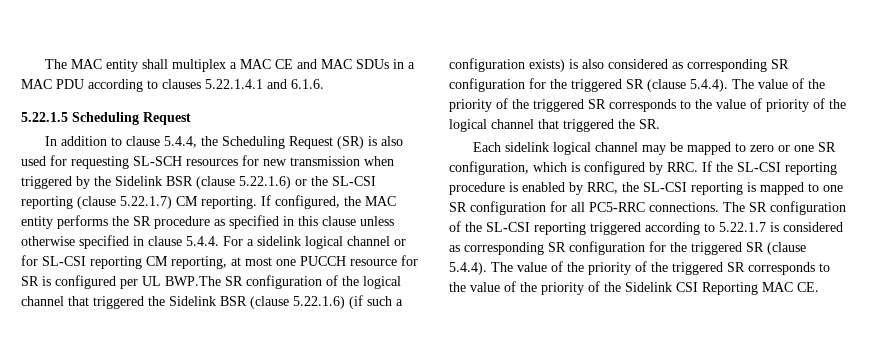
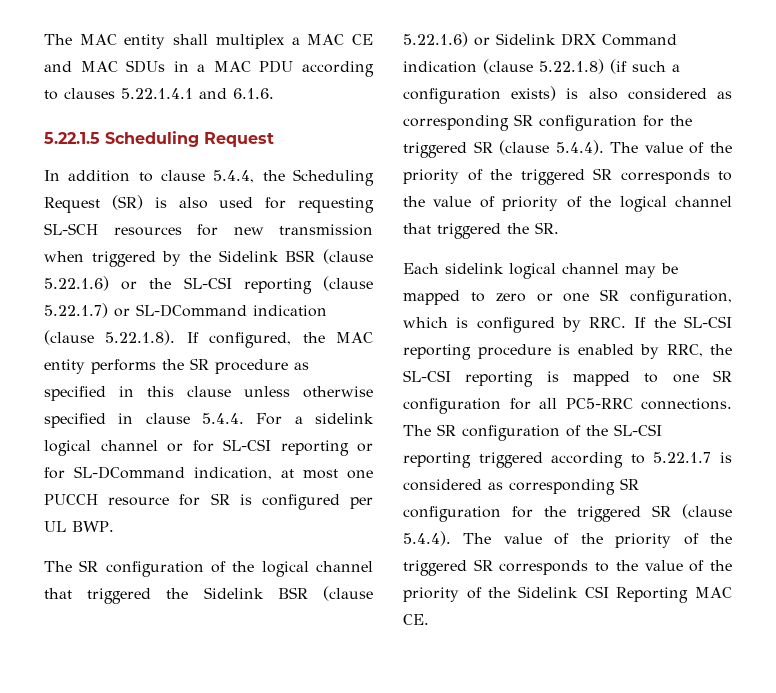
[176,196,257,209] CM reporting. -> [114,304,327,317] [44,330,176,345] or SL-DCommand indication (clause 5.22.1.8).
[146,256,227,269] CM reporting, -> [357,443,373,452] [44,466,272,480] or for SL-DCommand indication,
[165,276,221,286] BWP.The -> [72,521,114,532] [44,561,72,572] BWP. // The
(345, 302) none -> [474,33,677,46] [403,59,604,74] or Sidelink DRX Command indication (clause 5.22.1.8)

